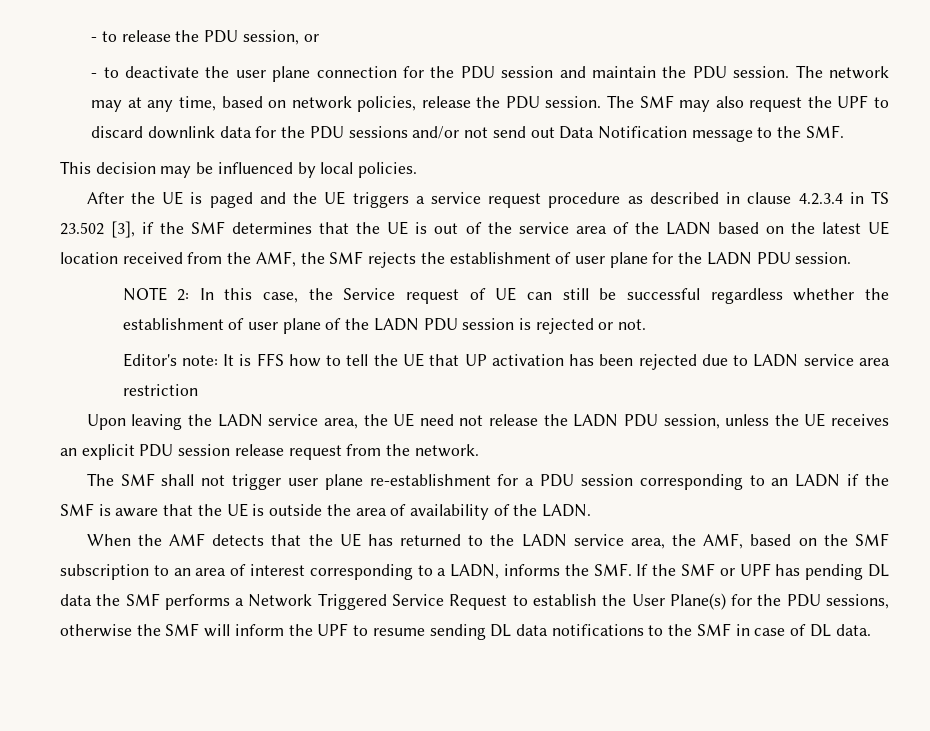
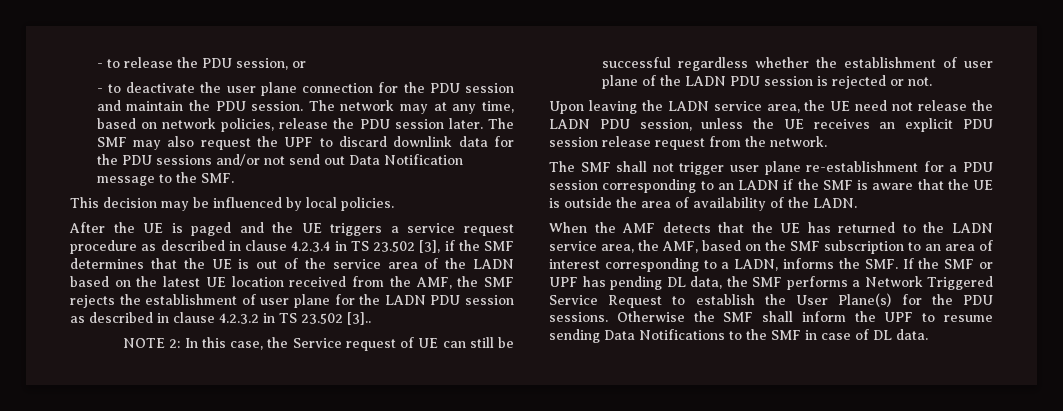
[545,96,602,108] session. -> [394,118,483,129] session later.
[795,252,852,264] session. -> [465,295,515,305] [70,312,371,325] session as described in clause 4.2.3.2 in TS 23.502 [3]..
[122,353,891,370] [122,384,198,396] // Editor's note: It is FFS how to tell the UE that UP activation has been rejected due to LADN service area restriction -> (933, 81) none
[60,594,92,606] data -> [690,276,722,289] data,
[825,594,889,609] [60,623,231,637] sessions, otherwise the SMF will -> [549,311,794,322] sessions. Otherwise the SMF shall
[490,624,644,637] DL data notifications -> [604,329,725,340] Data Notifications

